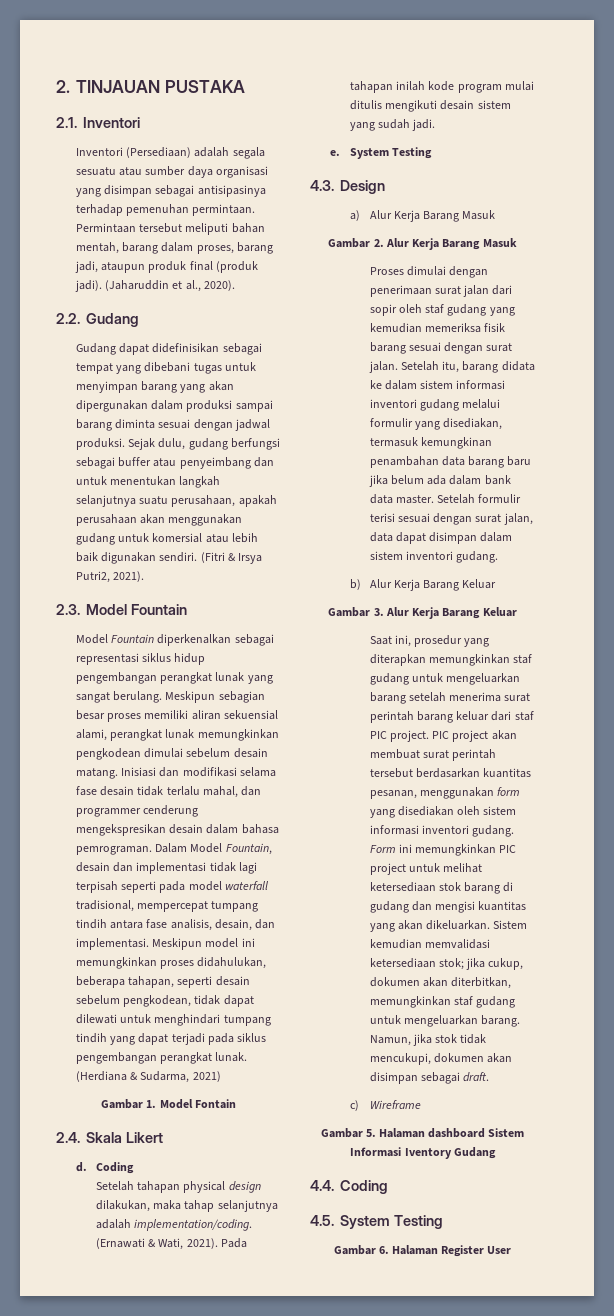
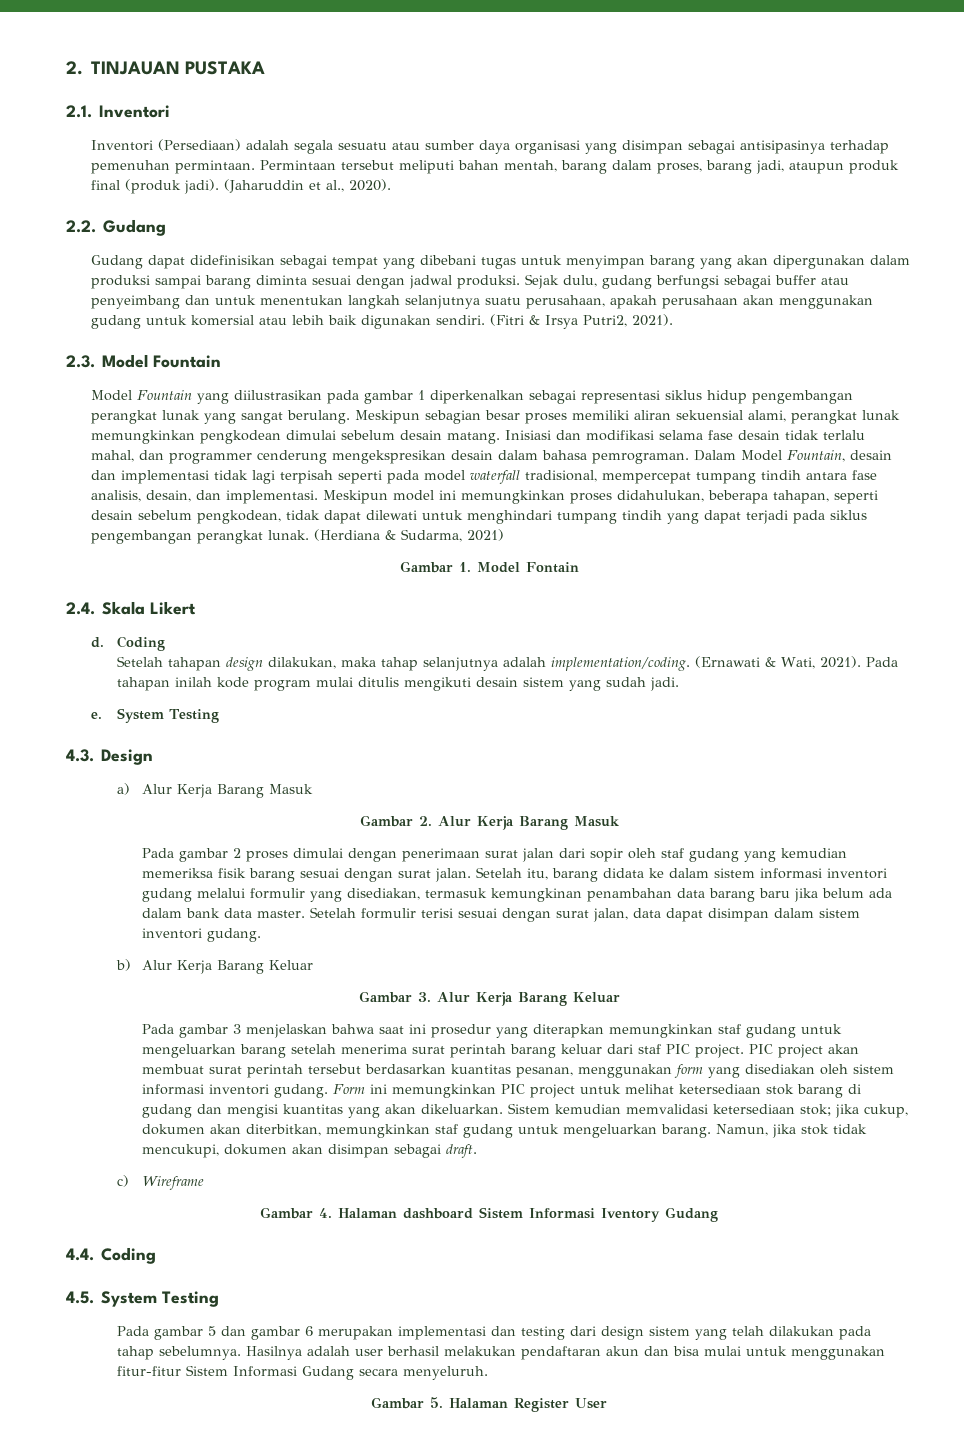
(155, 638) none -> [197,390,426,404] yang diilustrasikan pada gambar 1
[183,1181,226,1193] physical -> (221, 664) none
[369,267,404,275] Proses -> [141,848,288,862] Pada gambar 2 proses
[369,635,411,647] Saat ini, -> [141,1024,426,1038] Pada gambar 3 menjelaskan bahwa saat ini
[365,1129,376,1137] 5. -> [319,1208,332,1218] 4.
[333,1245,389,1255] // Gambar 6. -> [116,1326,871,1340] [116,1346,885,1360] [116,1365,488,1380] [371,1397,443,1409] // Pada gambar 5 dan gambar 6 merupakan implementasi dan testing dari design sistem yang telah dilakukan pada tahap sebelumnya. Hasilnya adalah user berhasil melakukan pendaftaran akun dan bisa mulai untuk menggunakan fitur-fitur Sistem Informasi Gudang secara menyeluruh. // Gambar 5.

